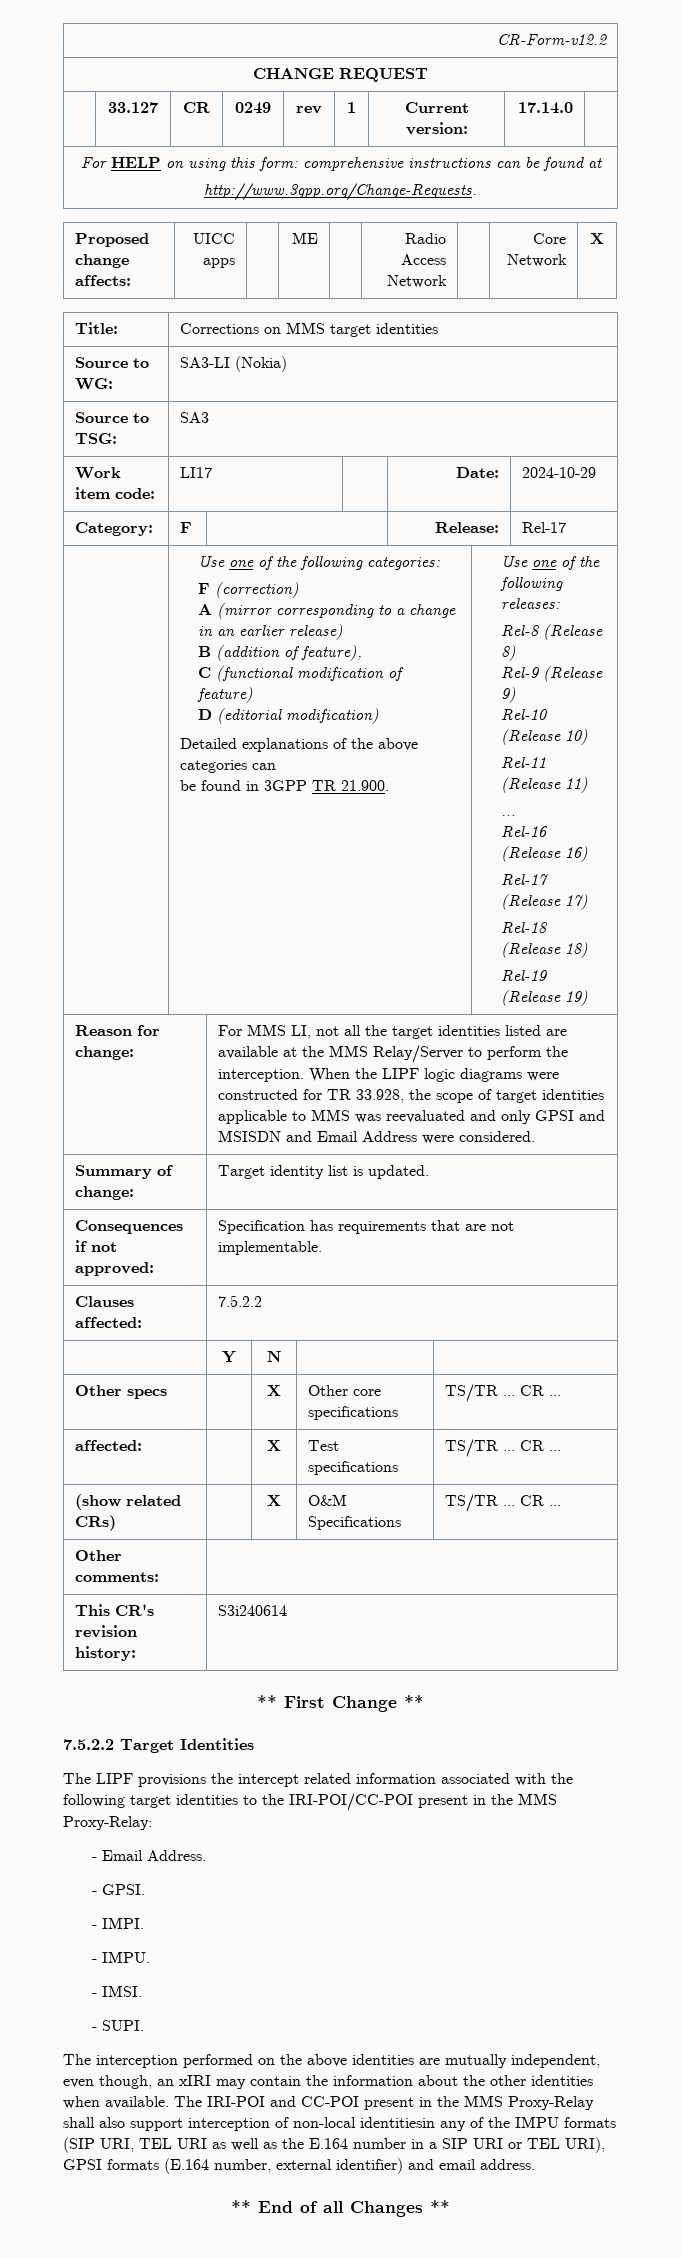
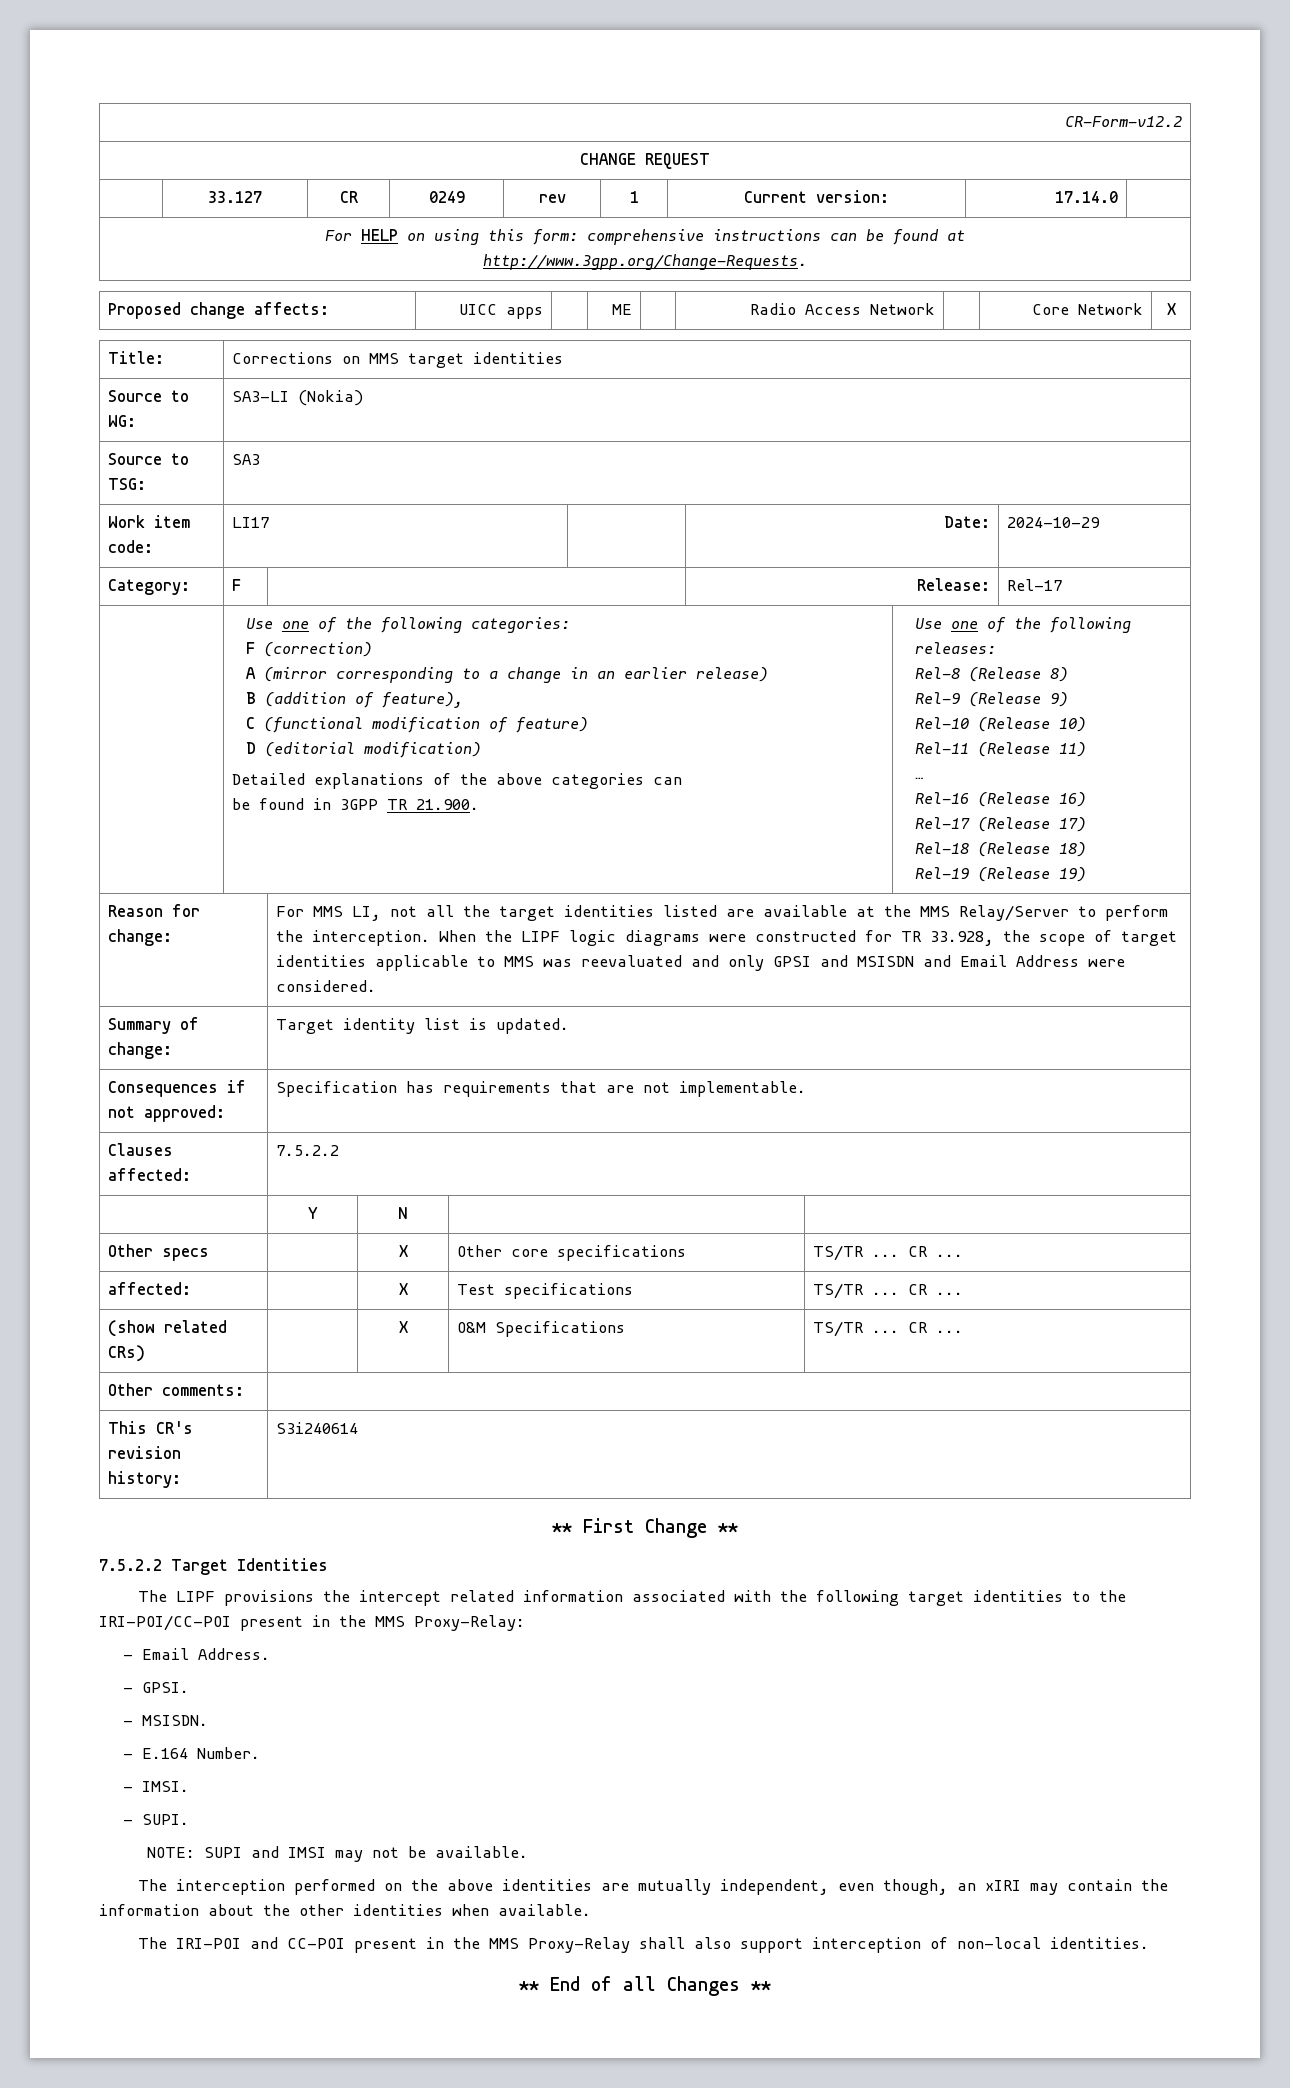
[102,1917,145,1929] [92,1951,151,1963] IMPI. // - IMPU. -> [141,1715,208,1726] [122,1747,260,1759] MSISDN. // - E.164 Number.
(145, 2025) none -> [146,1846,528,1862] // NOTE: SUPI and IMSI may not be available.
(169, 2102) none -> (591, 1910) //
[360,2116,616,2131] [63,2137,605,2153] [63,2158,535,2174] identitiesin any of the IMPU formats (SIP URI, TEL URI as well as the E.164 number in a SIP URI or TEL URI), GPSI formats (E.164 number, external identifier) and email address. -> [1049,1937,1149,1949] identities.

